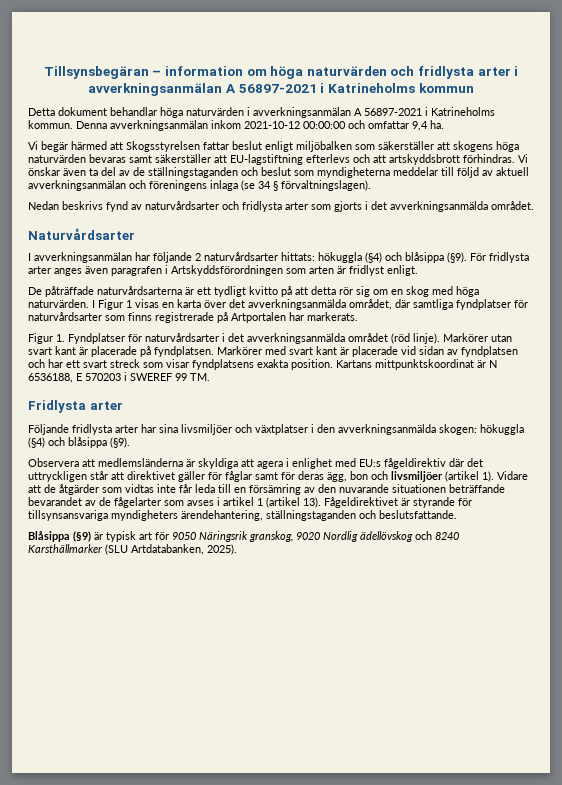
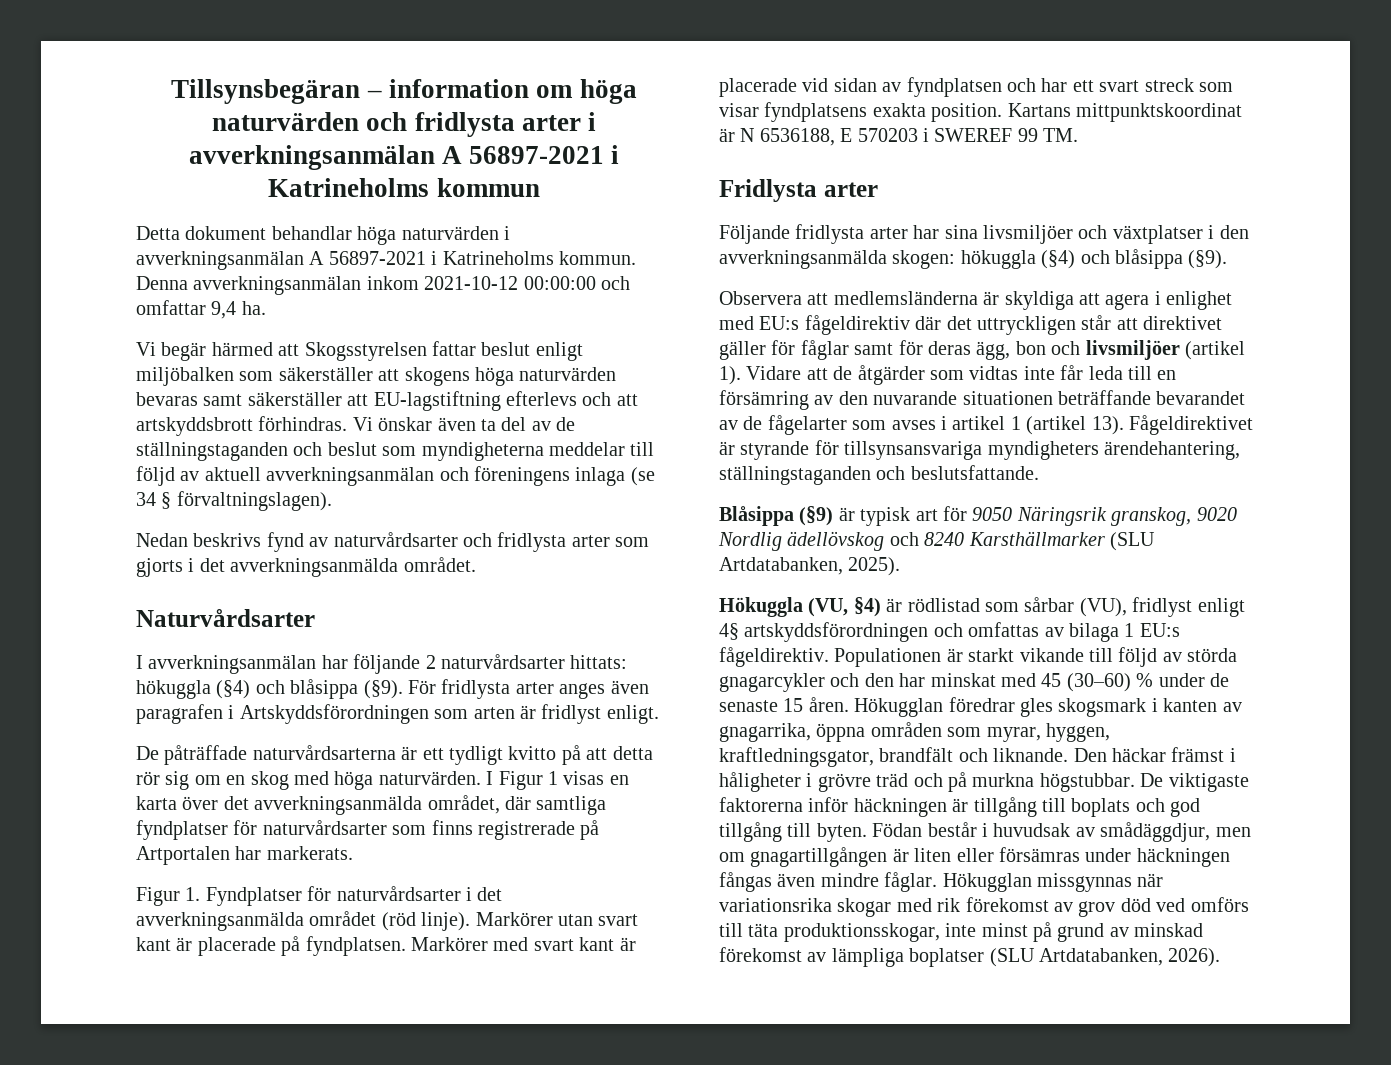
(237, 549) none -> [719,597,1245,617] [719,622,1180,642] [719,647,1238,667] [719,673,1229,692] [719,697,1242,717] [719,722,1110,742] [719,747,1236,767] [719,772,1249,792] [719,797,1201,817] [719,822,1251,842] [719,847,1230,867] [719,872,1164,892] [719,897,1249,917] [719,922,1204,942] [719,947,1221,967] // Hökuggla (VU, §4) är rödlistad som sårbar (VU), fridlyst enligt 4§ artskyddsförordningen och omfattas av bilaga 1 EU:s fågeldirektiv. Populationen är starkt vikande till följd av störda gnagarcykler och den har minskat med 45 (30–60) % under de senaste 15 åren. Hökugglan föredrar gles skogsmark i kanten av gnagarrika, öppna områden som myrar, hyggen, kraftledningsgator, brandfält och liknande. Den häckar främst i håligheter i grövre träd och på murkna högstubbar. De viktigaste faktorerna inför häckningen är tillgång till boplats och god tillgång till byten. Födan består i huvudsak av smådäggdjur, men om gnagartillgången är liten eller försämras under häckningen fångas även mindre fåglar. Hökugglan missgynnas när variationsrika skogar med rik förekomst av grov död ved omförs till täta produktionsskogar, inte minst på grund av minskad förekomst av lämpliga boplatser (SLU Artdatabanken, 2026).

